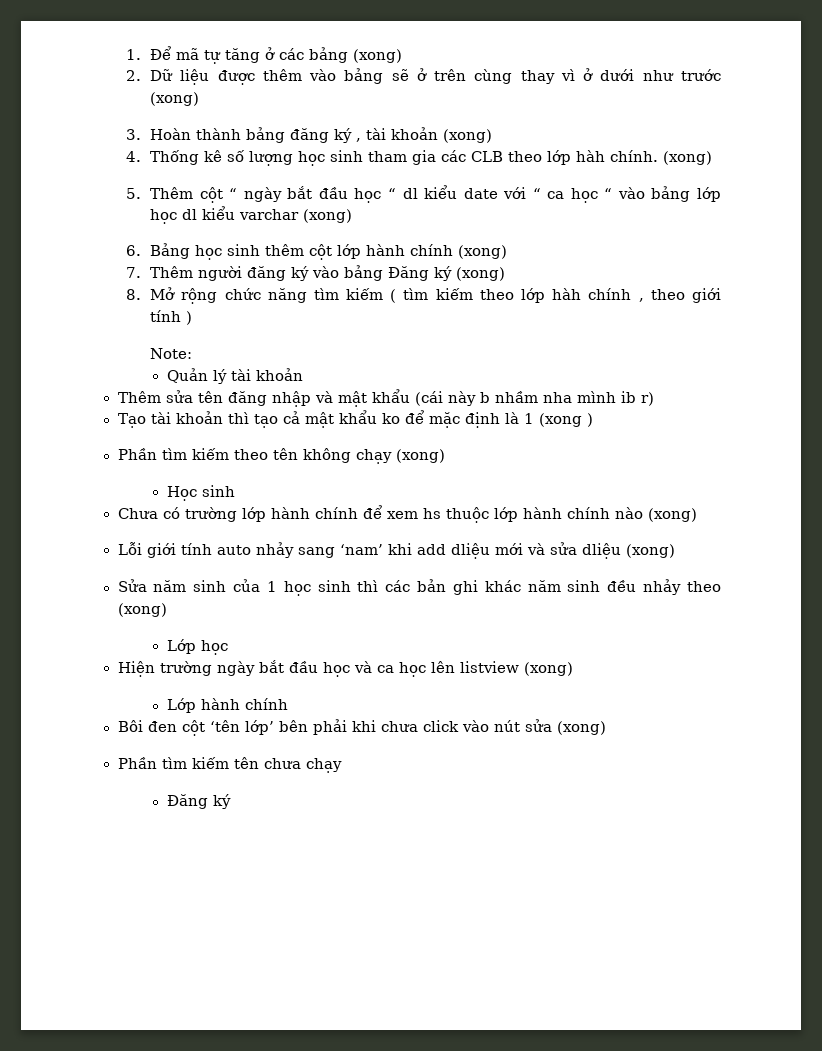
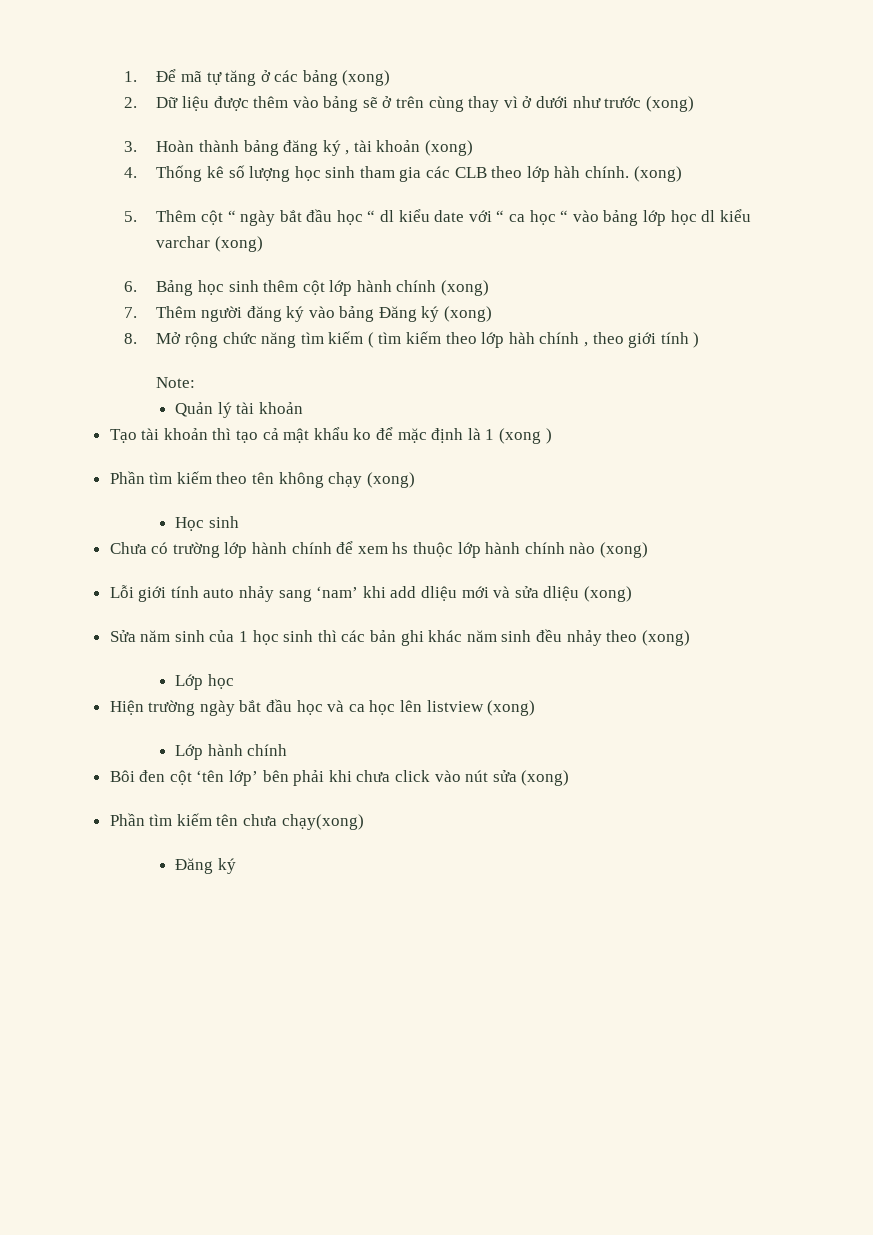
[117,389,654,407] // Thêm sửa tên đăng nhập và mật khẩu (cái này b nhầm nha mình ib r) -> (303, 408) none
[305,758,342,773] chạy -> [281,814,364,830] chạy(xong)

